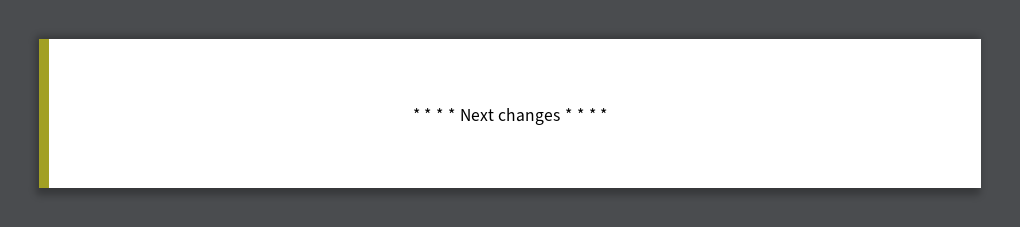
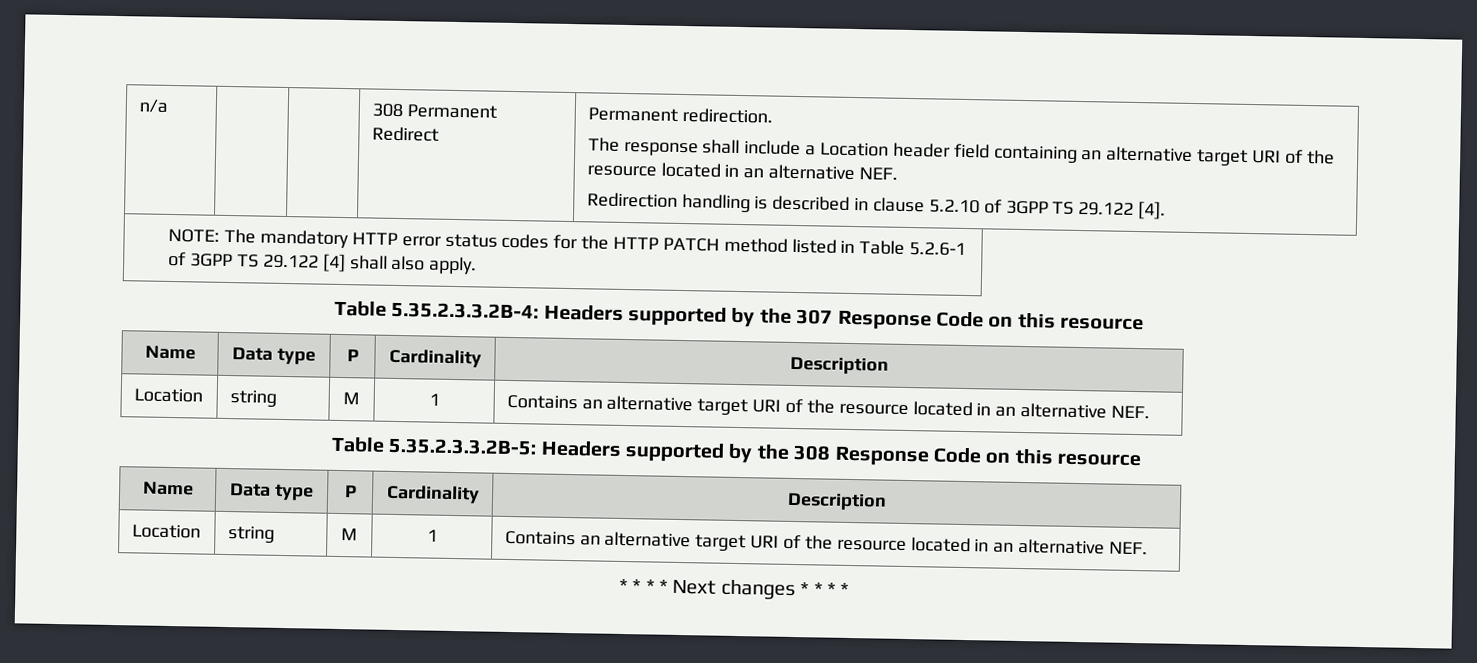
(412, 114) none -> [138,99,168,113] [371,103,497,119] [371,126,439,142] [587,107,773,124] [587,137,1335,166] [586,162,898,181] [586,192,1167,220] [168,228,967,257] [168,251,478,275] [333,300,1145,331] [144,345,196,360] [232,347,316,365] [346,349,359,362] [388,348,482,368] [789,356,889,375] [133,388,203,403] [229,390,277,407] [343,392,360,405] [428,393,440,406] [506,394,1150,419] [330,436,1142,467] [142,481,194,496] [230,483,314,501] [344,485,357,498] [385,484,480,504] [786,492,887,511] [131,524,201,539] [227,526,275,543] [341,528,358,541] [426,529,438,542] [504,530,1148,555] n/a | | | 308 Permanent Redirect | Permanent redirection. // The response shall include a Location header field containing an alternative target URI of the resource located in an alternative NEF. // Redirection handling is described in clause 5.2.10 of 3GPP TS 29.122 [4]. // NOTE: The mandatory HTTP error status codes for the HTTP PATCH method listed in Table 5.2.6-1 of 3GPP TS 29.122 [4] shall also apply. // Table 5.35.2.3.3.2B-4: Headers supported by the 307 Response Code on this resource // Name | Data type | P | Cardinality | Description // Location | string | M | 1 | Contains an alternative target URI of the resource located in an alternative NEF. // Table 5.35.2.3.3.2B-5: Headers supported by the 308 Response Code on this resource // Name | Data type | P | Cardinality | Description // Location | string | M | 1 | Contains an alternative target URI of the resource located in an alternative NEF. //

